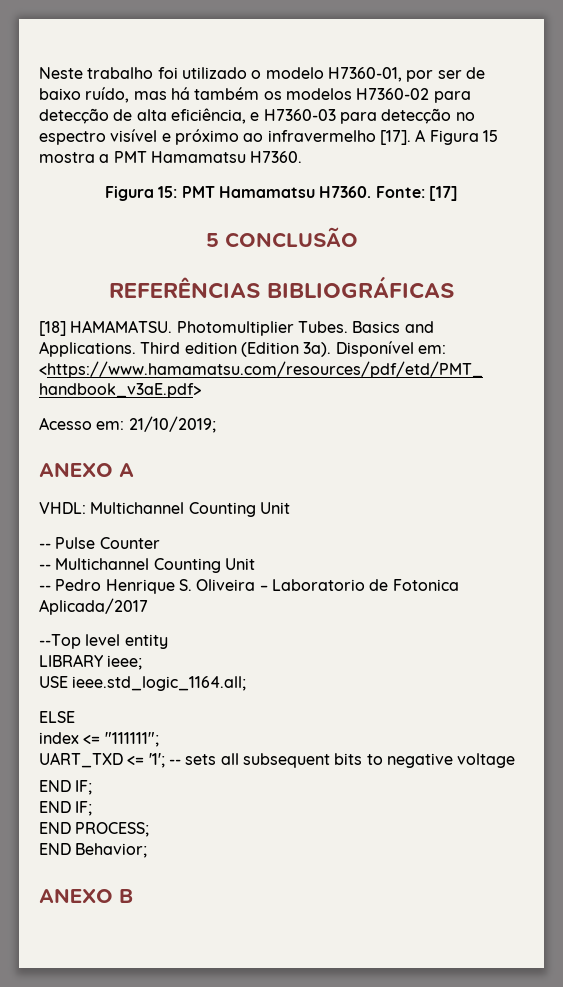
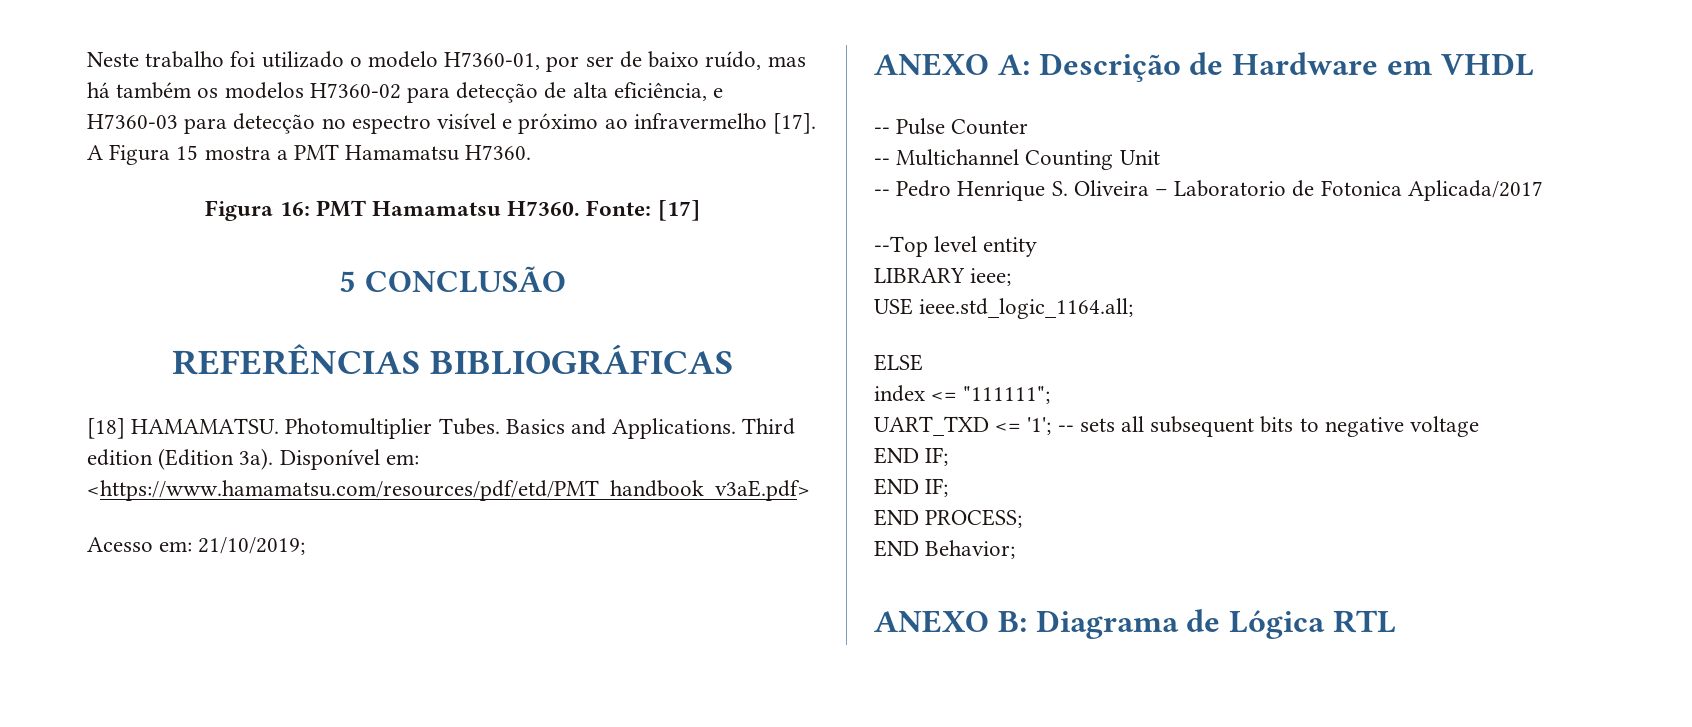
[158,186,178,198] 15: -> [279,202,310,216] 16:
[119,463,134,477] [39,502,290,517] A // VHDL: Multichannel Counting Unit -> [997,52,1534,82] A: Descrição de Hardware em VHDL
[119,889,133,903] B -> [997,609,1396,639] B: Diagrama de Lógica RTL

